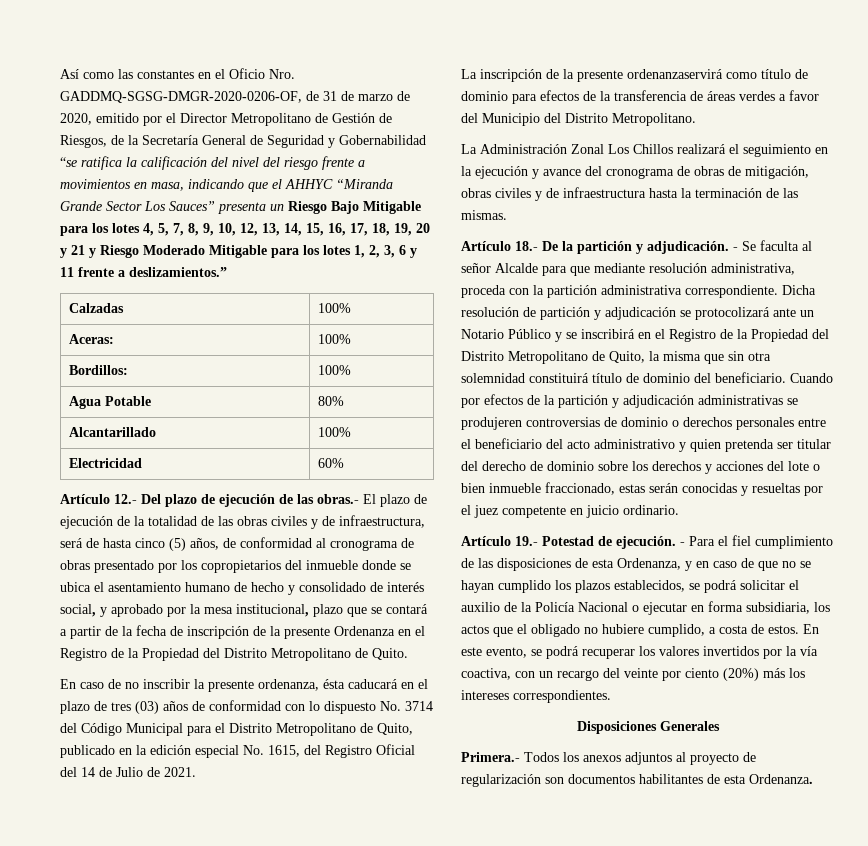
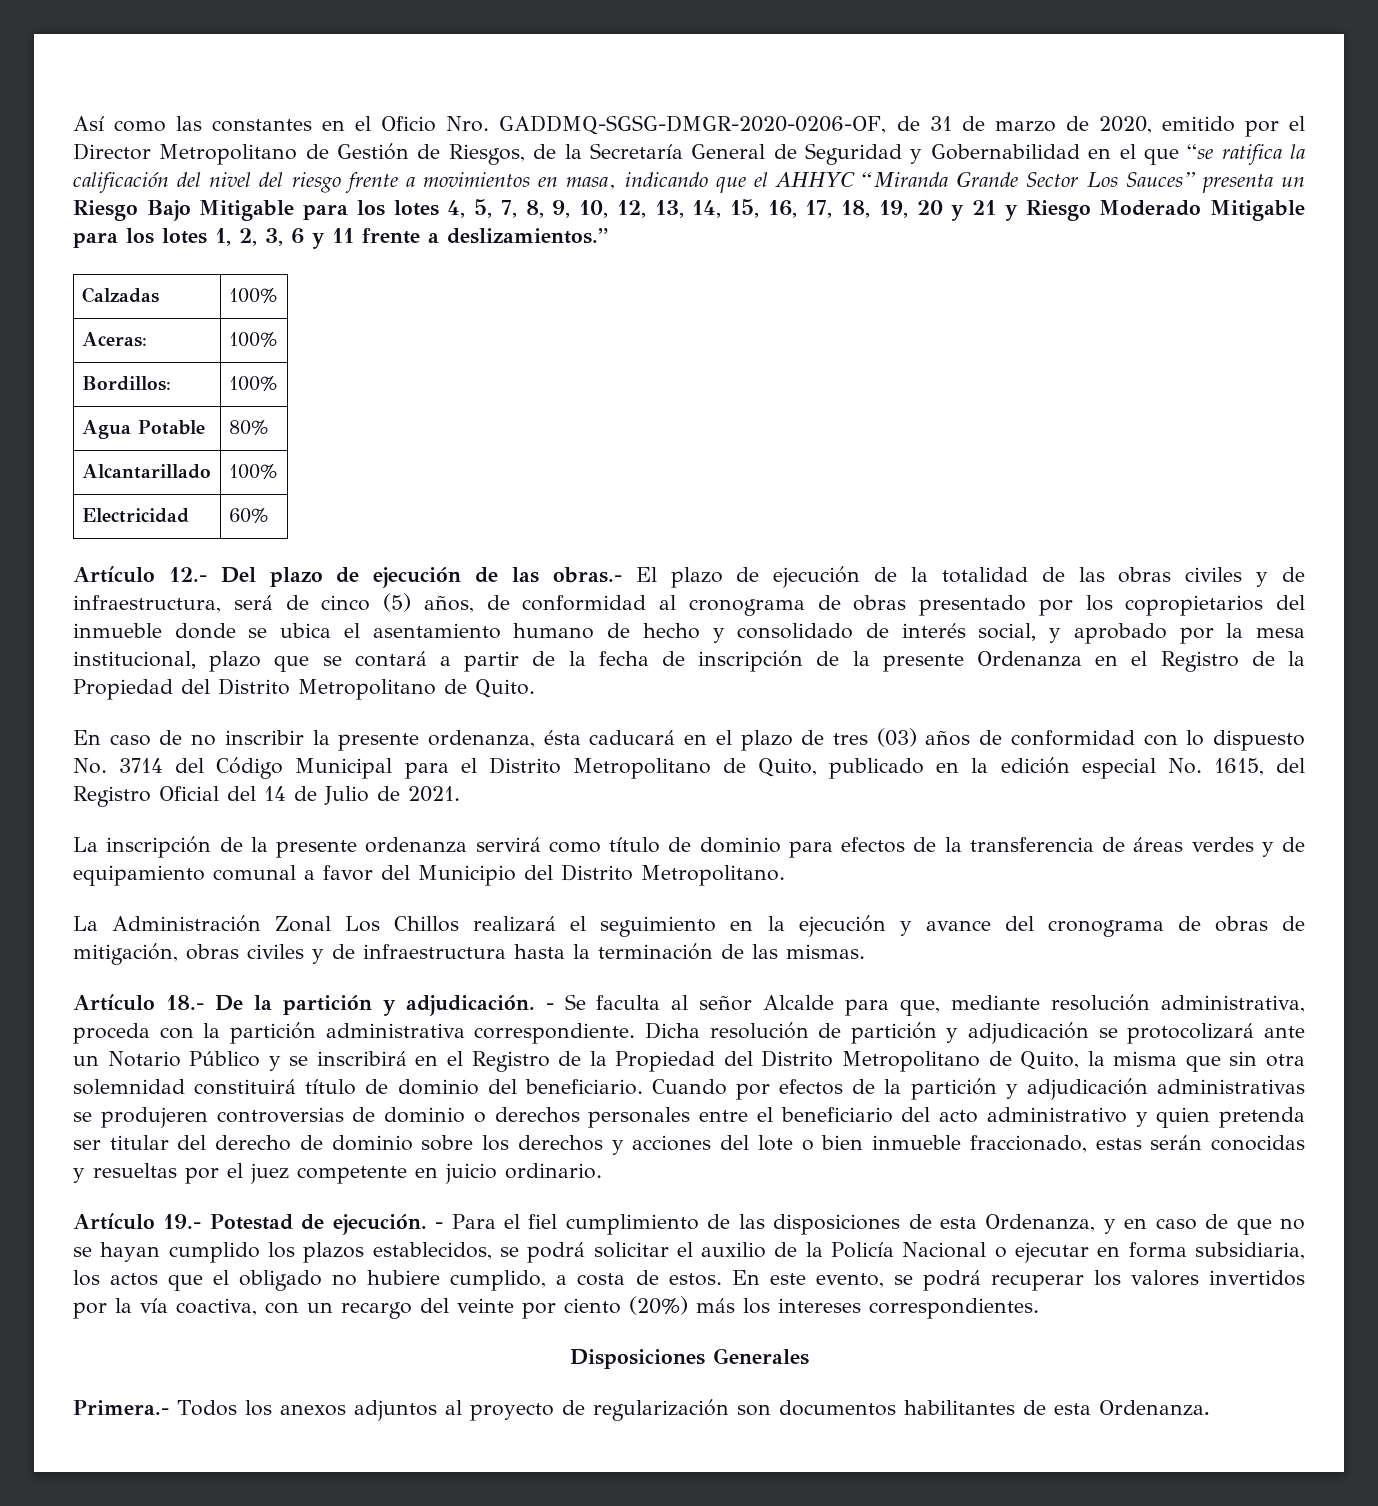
(426, 140) none -> [1088,144,1179,165] en el que
[103,538,132,548] hasta -> (309, 602) none
[627,69,723,79] ordenanzaservirá -> [365,837,541,853] ordenanza servirá
(775, 96) none -> [1261,837,1305,857] [73,865,296,886] y de equipamiento comunal
[570,266,590,276] que -> [900,999,941,1016] que,

